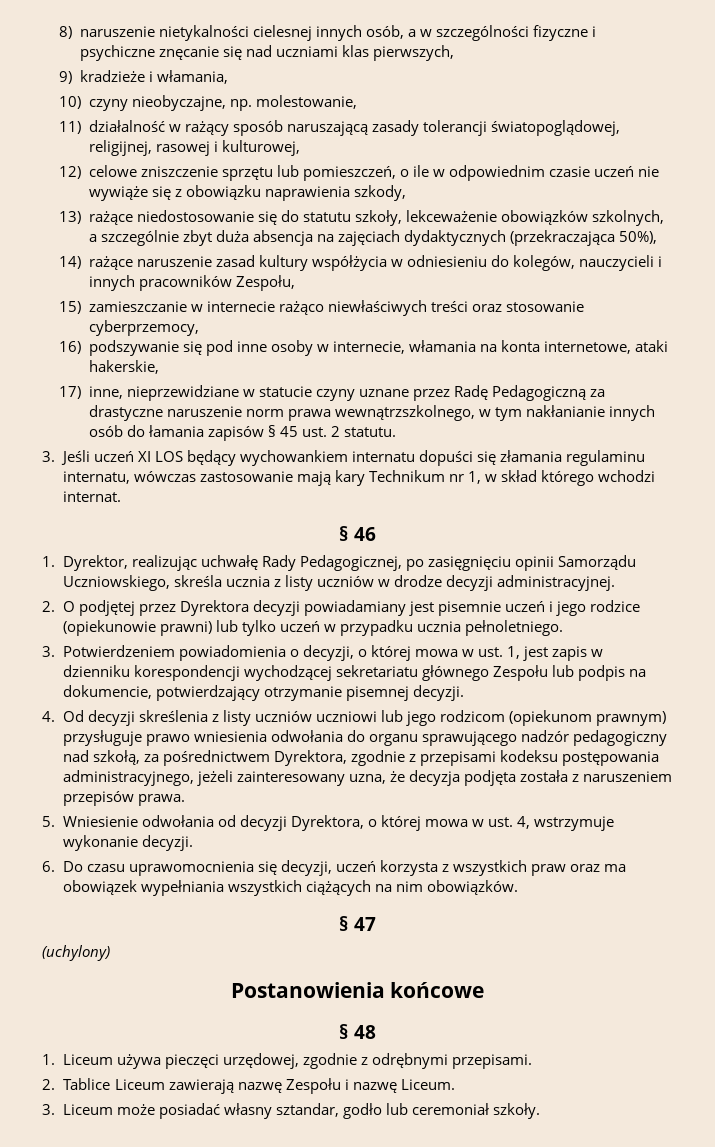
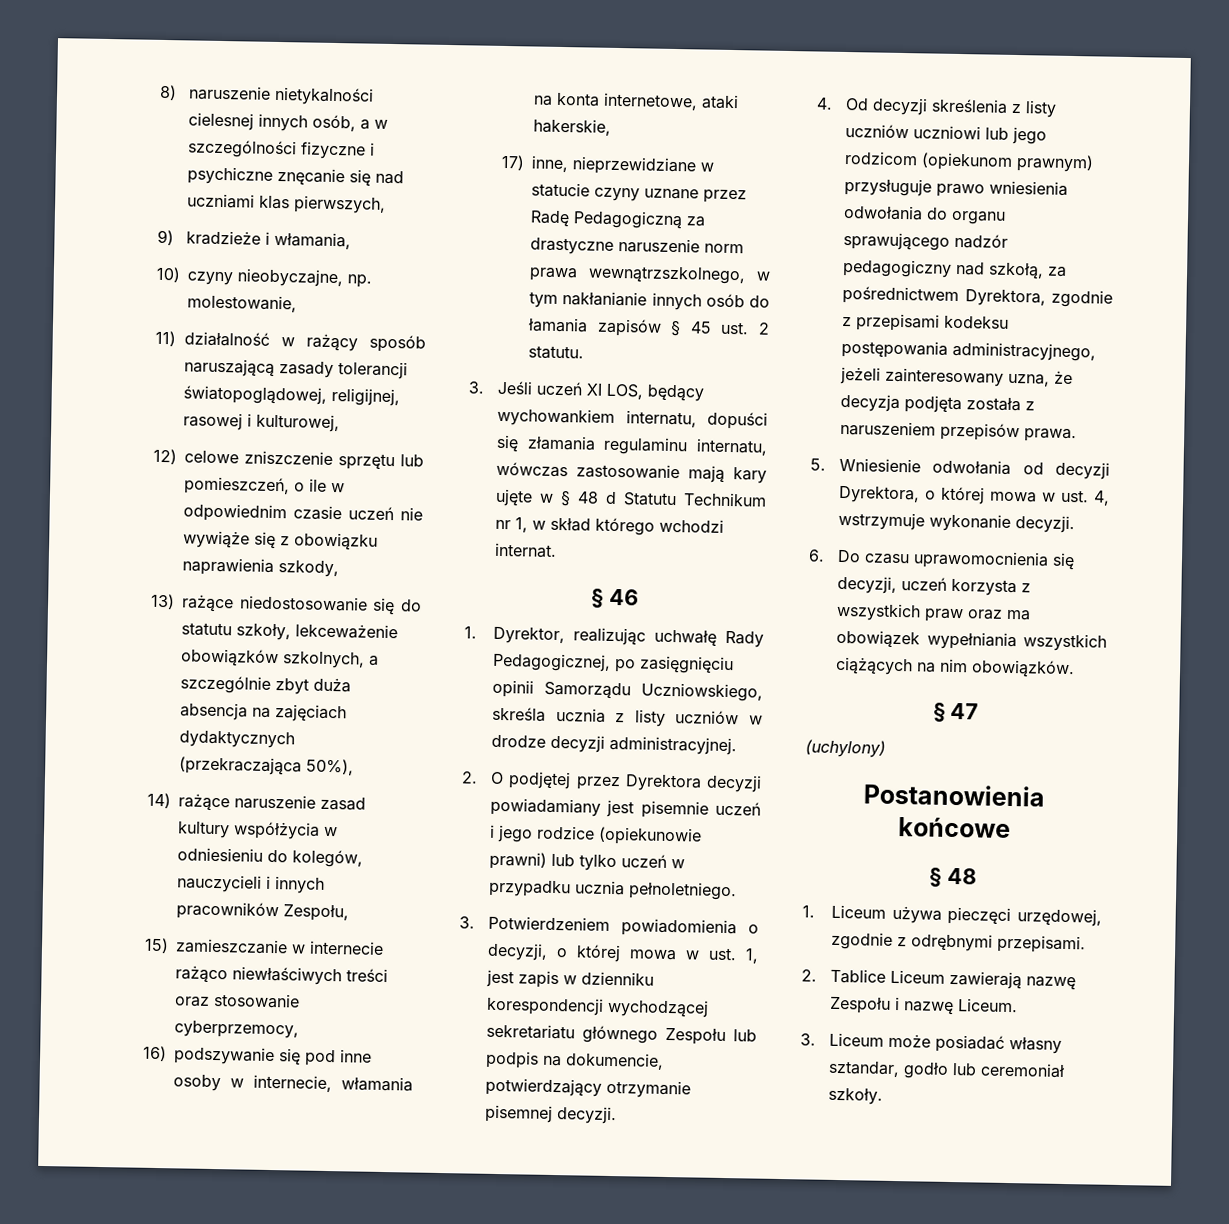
[154,451,183,462] LOS -> [606,383,645,400] LOS,
[351,451,415,462] internatu -> [625,410,697,428] internatu,
(365, 478) none -> [495,488,678,507] ujęte w § 48 d Statutu

